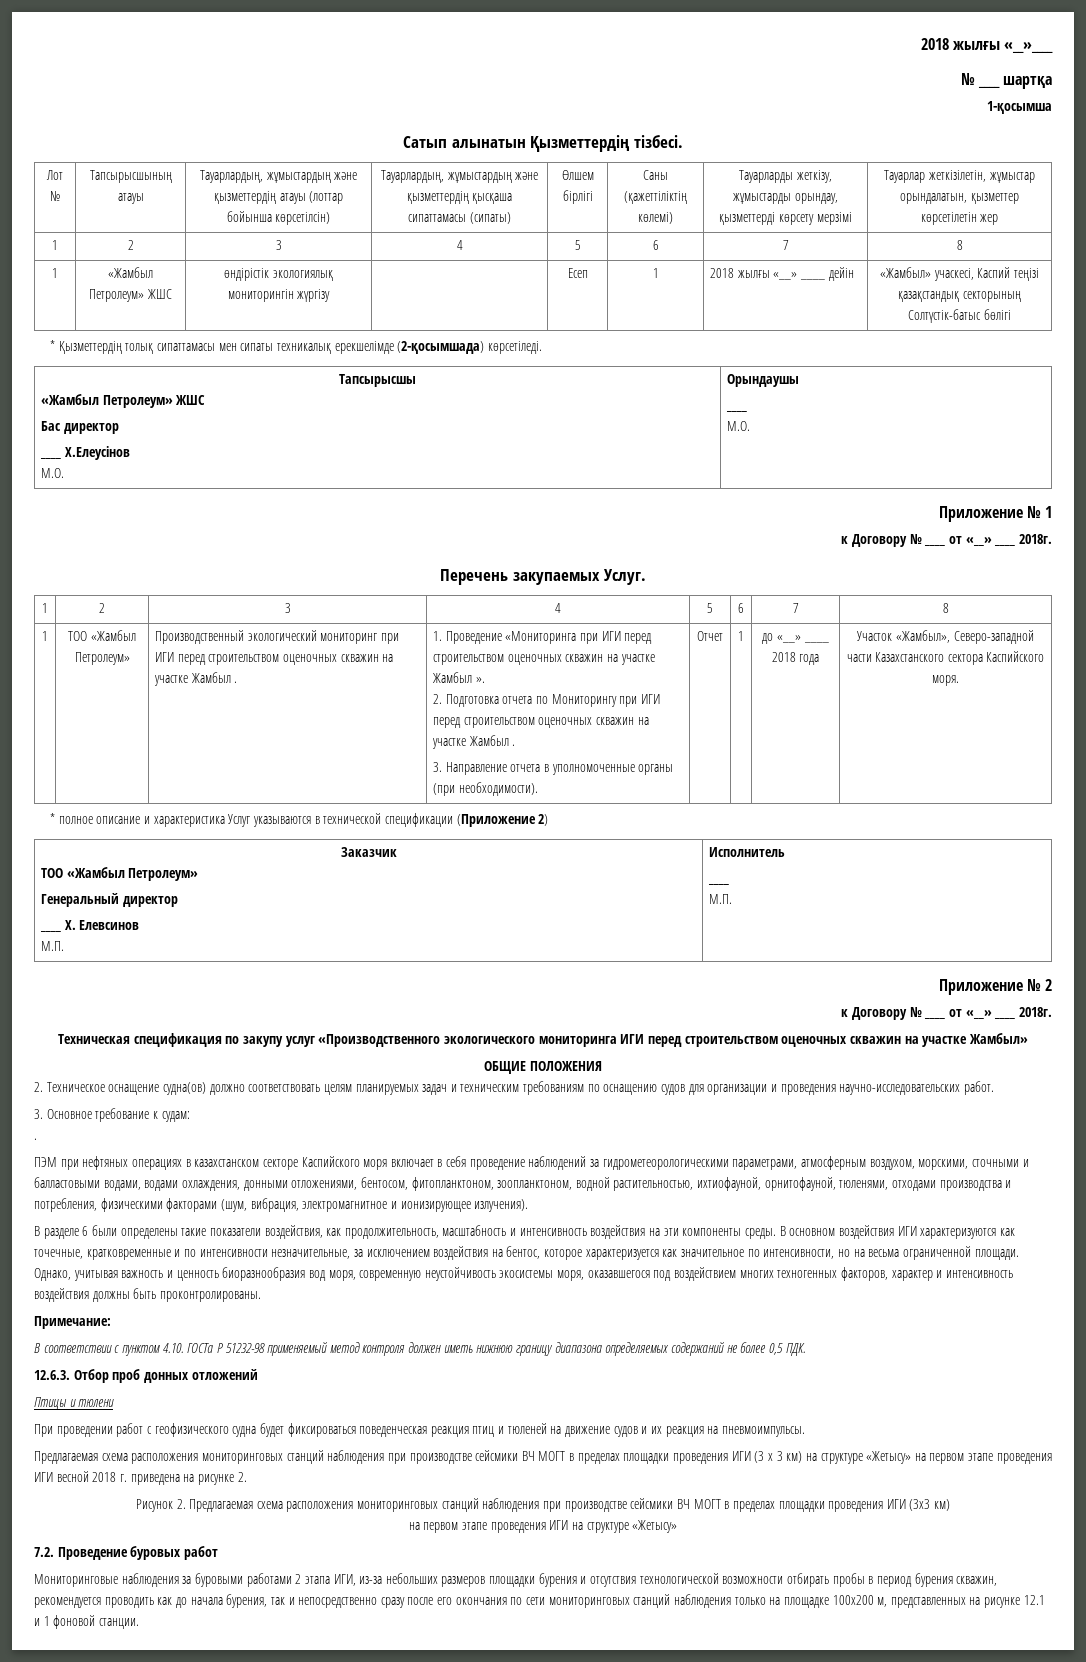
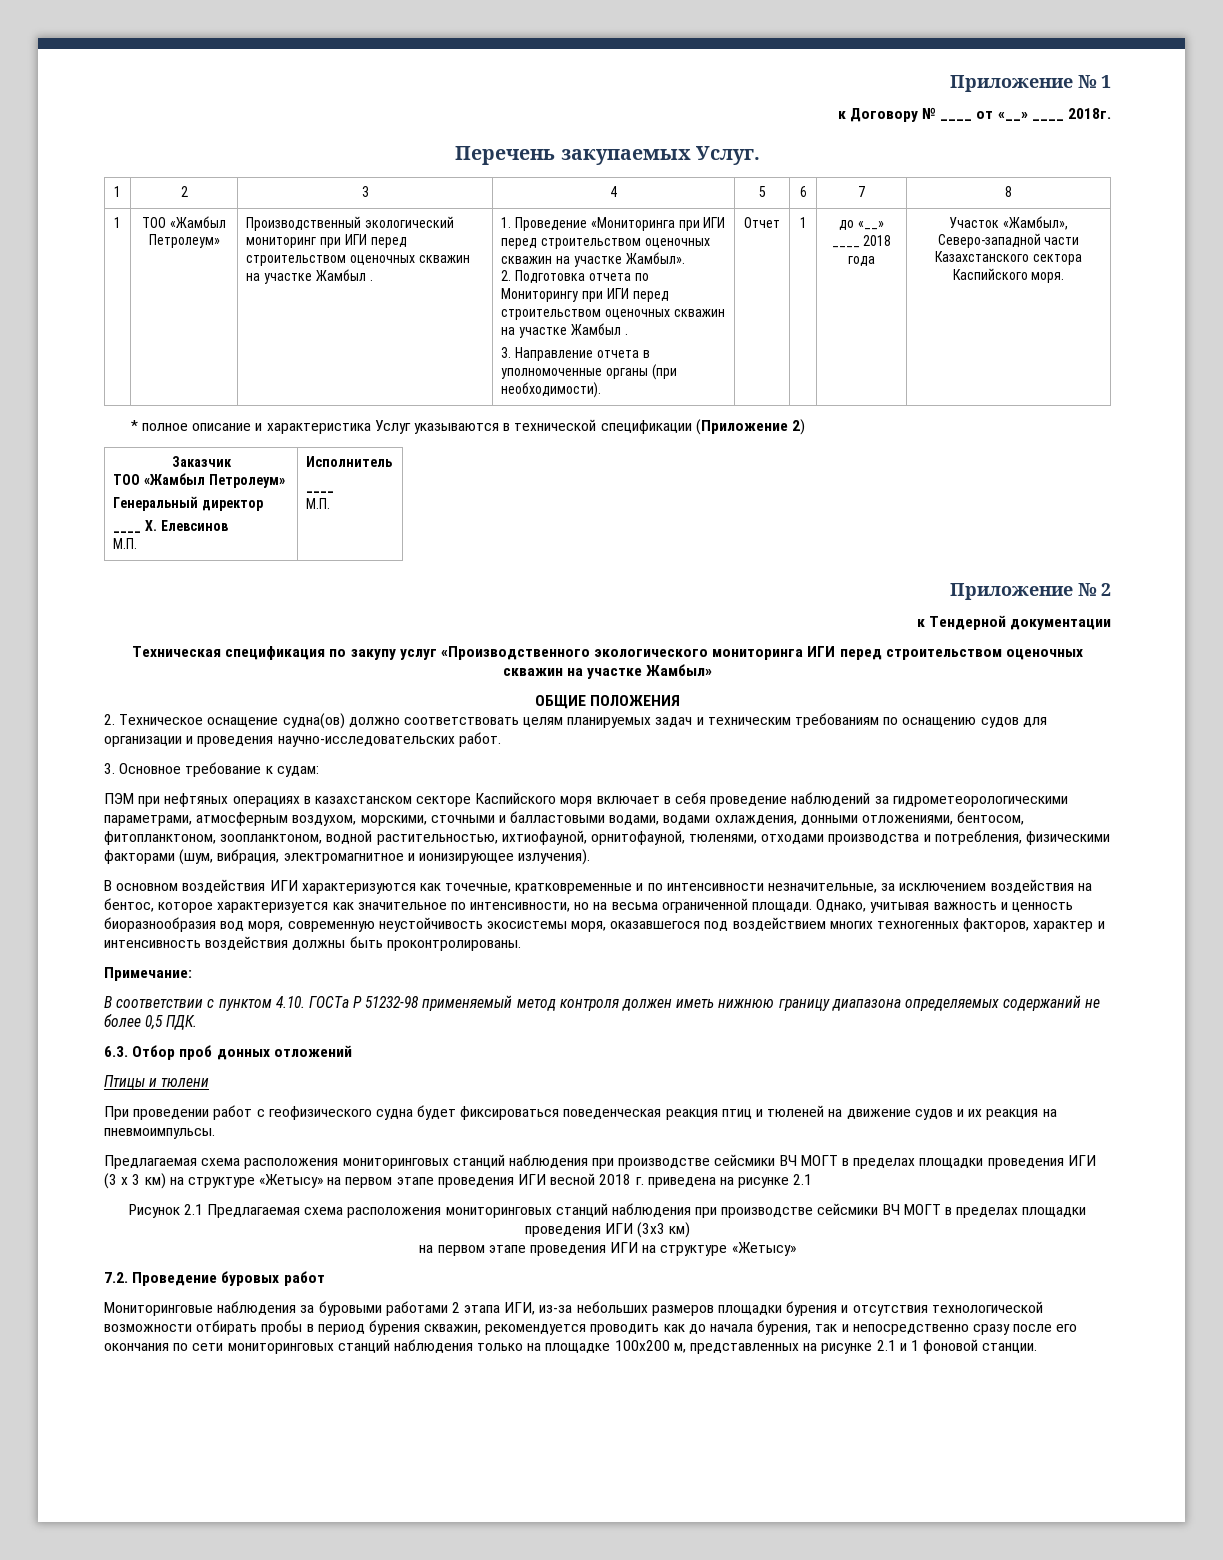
[920,38,1053,53] [960,73,975,85] [977,76,1052,89] [987,101,1052,114] [403,135,683,152] [46,170,63,180] [50,191,60,201] [89,170,172,183] [117,193,144,204] [199,170,358,183] [213,191,344,204] [226,211,331,225] [380,170,539,183] [406,191,513,204] [408,212,511,224] [561,170,594,180] [562,190,593,204] [643,170,668,180] [624,191,687,204] [638,212,673,224] [739,170,832,183] [733,193,838,204] [719,212,852,225] [884,170,1035,183] [900,193,1019,204] [920,212,999,225] [52,240,58,250] [127,240,134,250] [275,240,282,250] [456,240,463,250] [574,240,581,250] [652,240,659,250] [782,240,789,250] [956,240,963,250] [52,268,58,278] [108,267,153,278] [89,289,172,302] [224,268,333,281] [227,289,331,302] [567,268,588,278] [652,268,659,278] [710,267,854,281] [880,267,1039,281] [898,291,1021,302] [908,309,1011,323] [50,340,542,354] [339,374,416,387] [41,394,206,408] [41,421,119,434] [40,446,130,460] [41,468,65,478] [727,374,800,387] [726,410,748,412] [727,421,751,431] 2018 жылғы «__»____ // № ____ шартқа // 1-қосымша // Сатып алынатын Қызметтердің тізбесі. // Лот № | Тапсырысшының атауы | Тауарлардың, жұмыстардың және қызметтердің атауы (лоттар бойынша көрсетілсін) | Тауарлардың, жұмыстардың және қызметтердің қысқаша сипаттамасы (сипаты) | Өлшем бірлігі | Саны (қажеттіліктің көлемі) | Тауарларды жеткізу, жұмыстарды орындау, қызметтерді көрсету мерзімі | Тауарлар жеткізілетін, жұмыстар орындалатын, қызметтер көрсетілетін жер // 1 | 2 | 3 | 4 | 5 | 6 | 7 | 8 // 1 | «Жамбыл Петролеум» ЖШС | өндірістік экологиялық мониторингін жүргізу | | Есеп | 1 | 2018 жылғы «__» ____ дейін | «Жамбыл» учаскесі, Каспий теңізі қазақстандық секторының Солтүстік-батыс бөлігі // * Қызметтердің толық сипаттамасы мен сипаты техникалық ерекшелімде (2-қосымшада) көрсетіледі. // Тапсырысшы // «Жамбыл Петролеум» ЖШС // Бас директор // ____ Х.Елеусінов // М.О. | Орындаушы // ____ // М.О. // -> (950, 83) none
[433,672,485,683] Жамбыл ». -> [625,252,685,264] Жамбыл».
[852,1007,922,1020] [924,1017,946,1019] [949,1009,1016,1019] [1018,1007,1052,1017] Договору № ____ от «__» ____ 2018г. -> [928,615,1111,630] Тендерной документации
[34,1138,37,1140] // . -> (319, 771) none
[43,1225,786,1239] разделе 6 были определены такие показатели воздействия, как продолжительность, масштабность и интенсивность воздействия на эти компоненты среды. В -> (112, 885) none
[34,1370,70,1380] 12.6.3. -> [104,1046,128,1057] 6.3.
[237,1472,247,1482] 2. -> [793,1174,813,1185] 2.1
[176,1499,186,1509] 2. -> [183,1204,203,1215] 2.1
[1023,1595,1045,1605] 12.1 -> [876,1340,896,1351] 2.1

